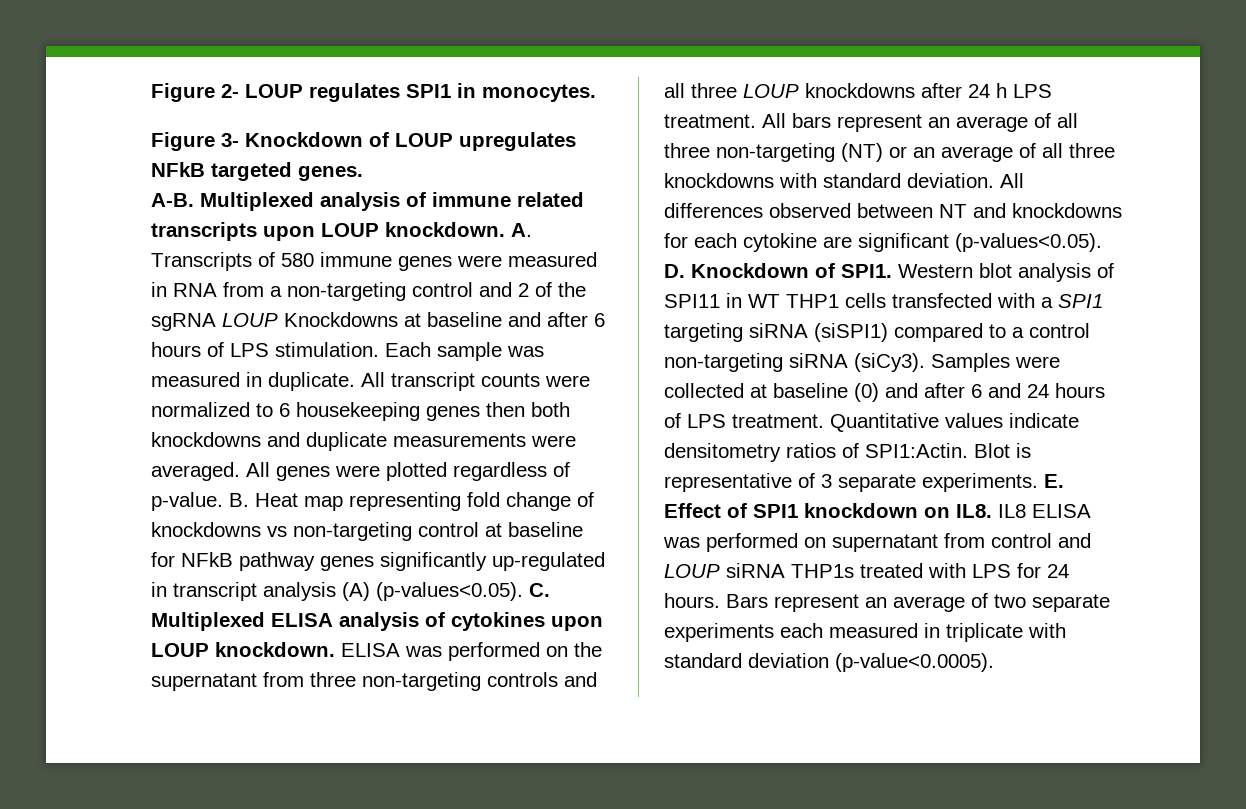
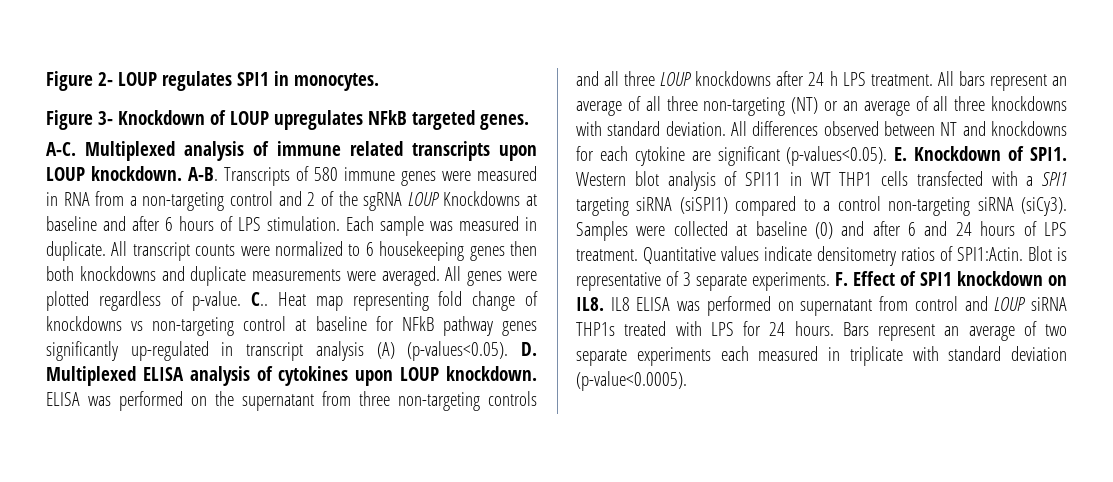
[151,193,194,207] A-B. -> [46,142,76,156] A-C.
[511,223,532,237] A. -> [188,167,219,181] A-B.
[229,493,249,507] B. -> [251,292,269,306] C..
[529,583,550,597] C. -> [521,342,537,356] D.
[664,264,685,278] D. -> [894,147,908,161] E.
[1044,474,1064,488] E. -> [835,272,848,286] F.

